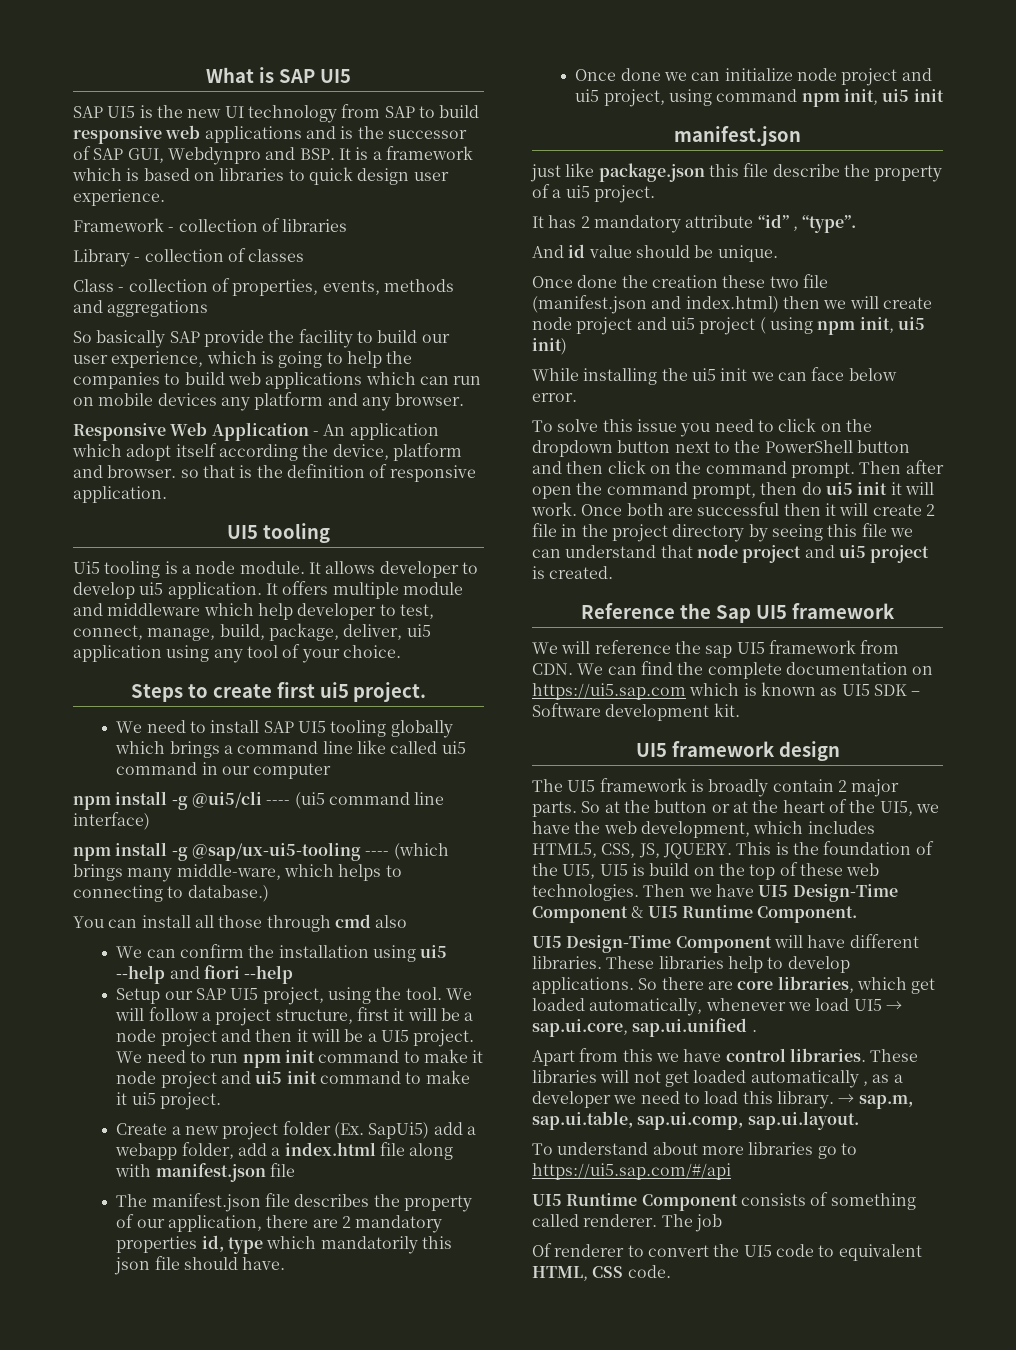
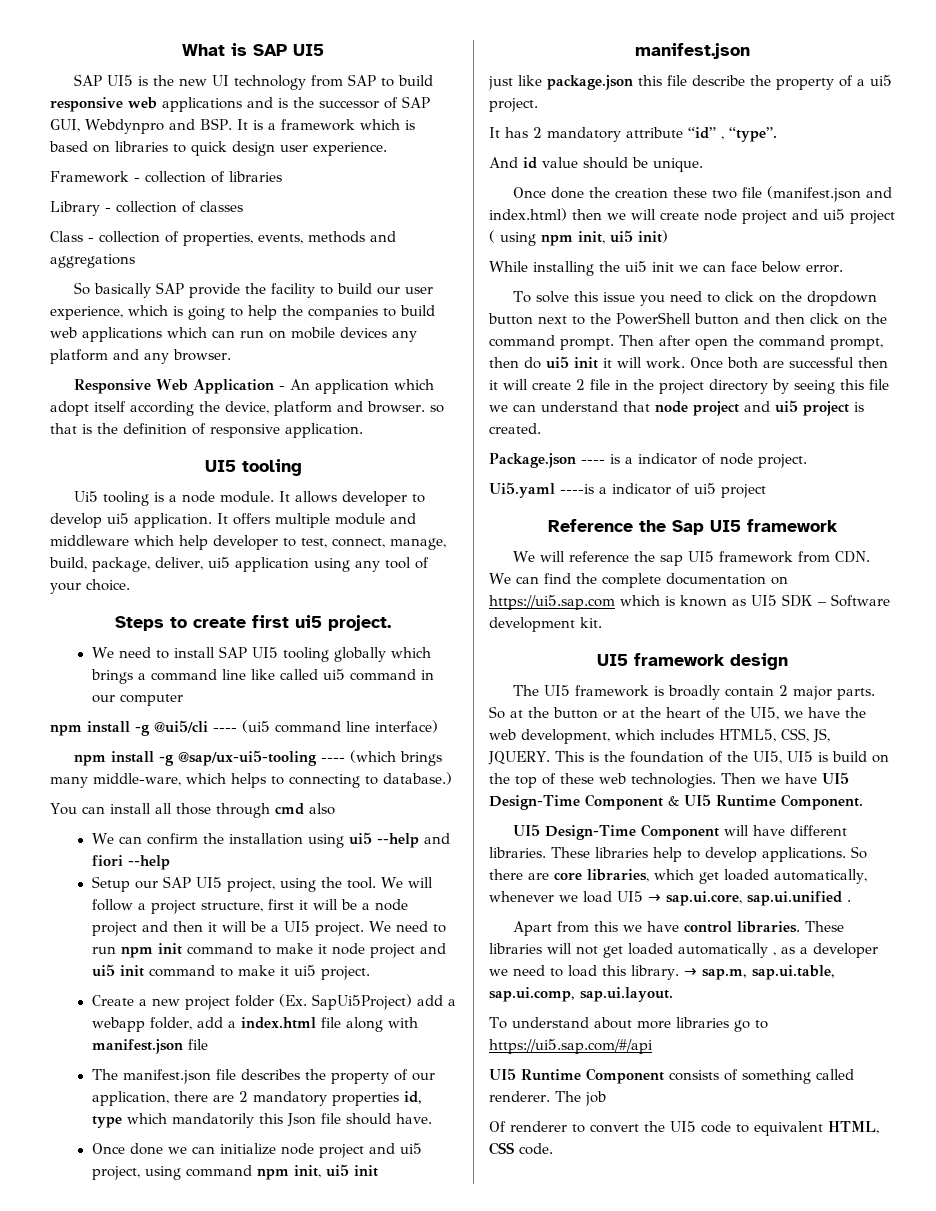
[368,1122,430,1139] SapUi5) -> [311,994,412,1010] SapUi5Project)
[114,1257,151,1275] json -> [286,1113,316,1127] Json
(614, 572) none -> [489,453,807,468] [489,482,766,498] // Package.json ---- is a indicator of node project. // Ui5.yaml ----is a indicator of ui5 project

